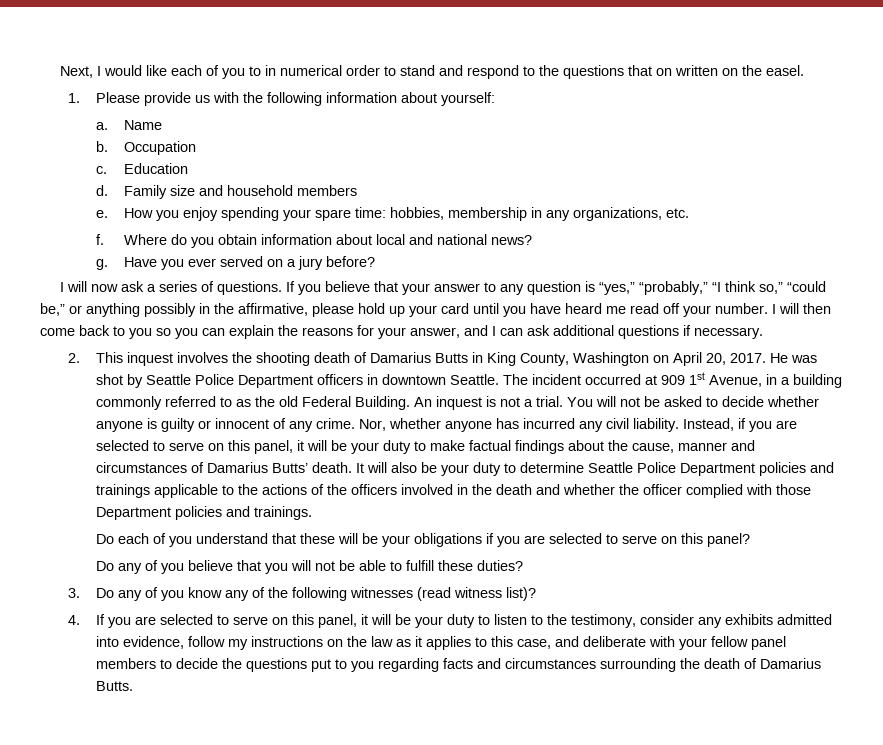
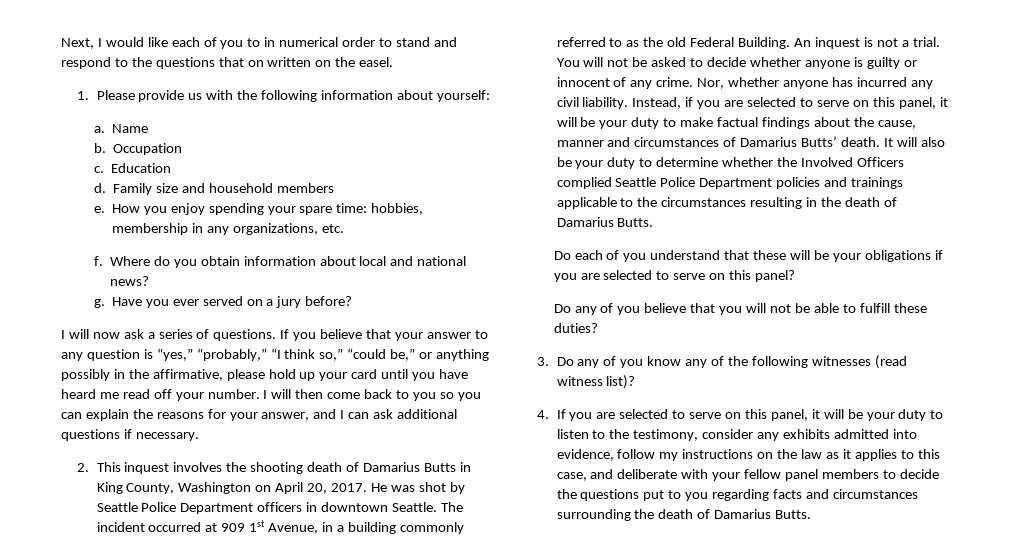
(585, 467) none -> [722,157,904,167] [556,177,612,189] whether the Involved Officers complied
[262,484,812,498] [96,506,313,520] actions of the officers involved in the death and whether the officer complied with those Department policies and trainings. -> [661,197,897,209] [556,217,654,227] circumstances resulting in the death of Damarius Butts.

